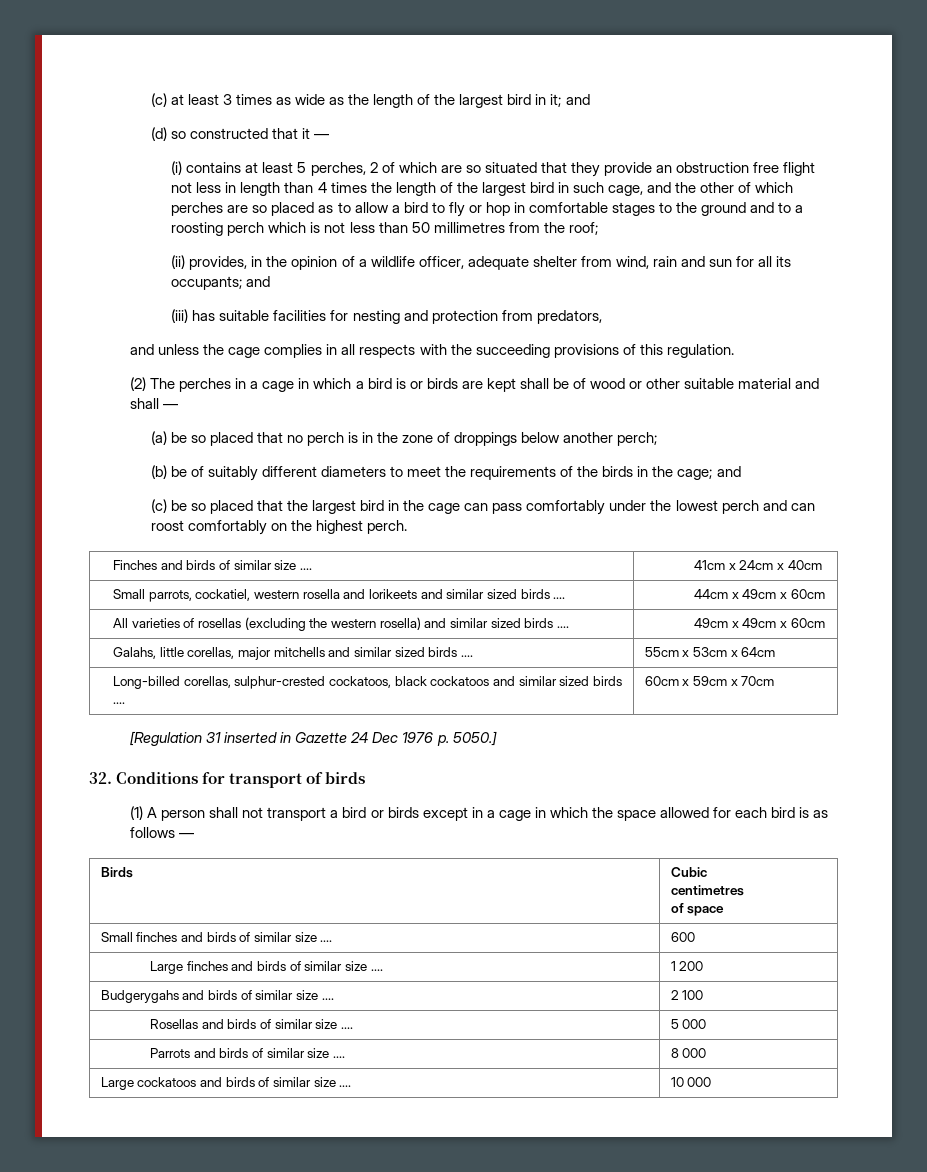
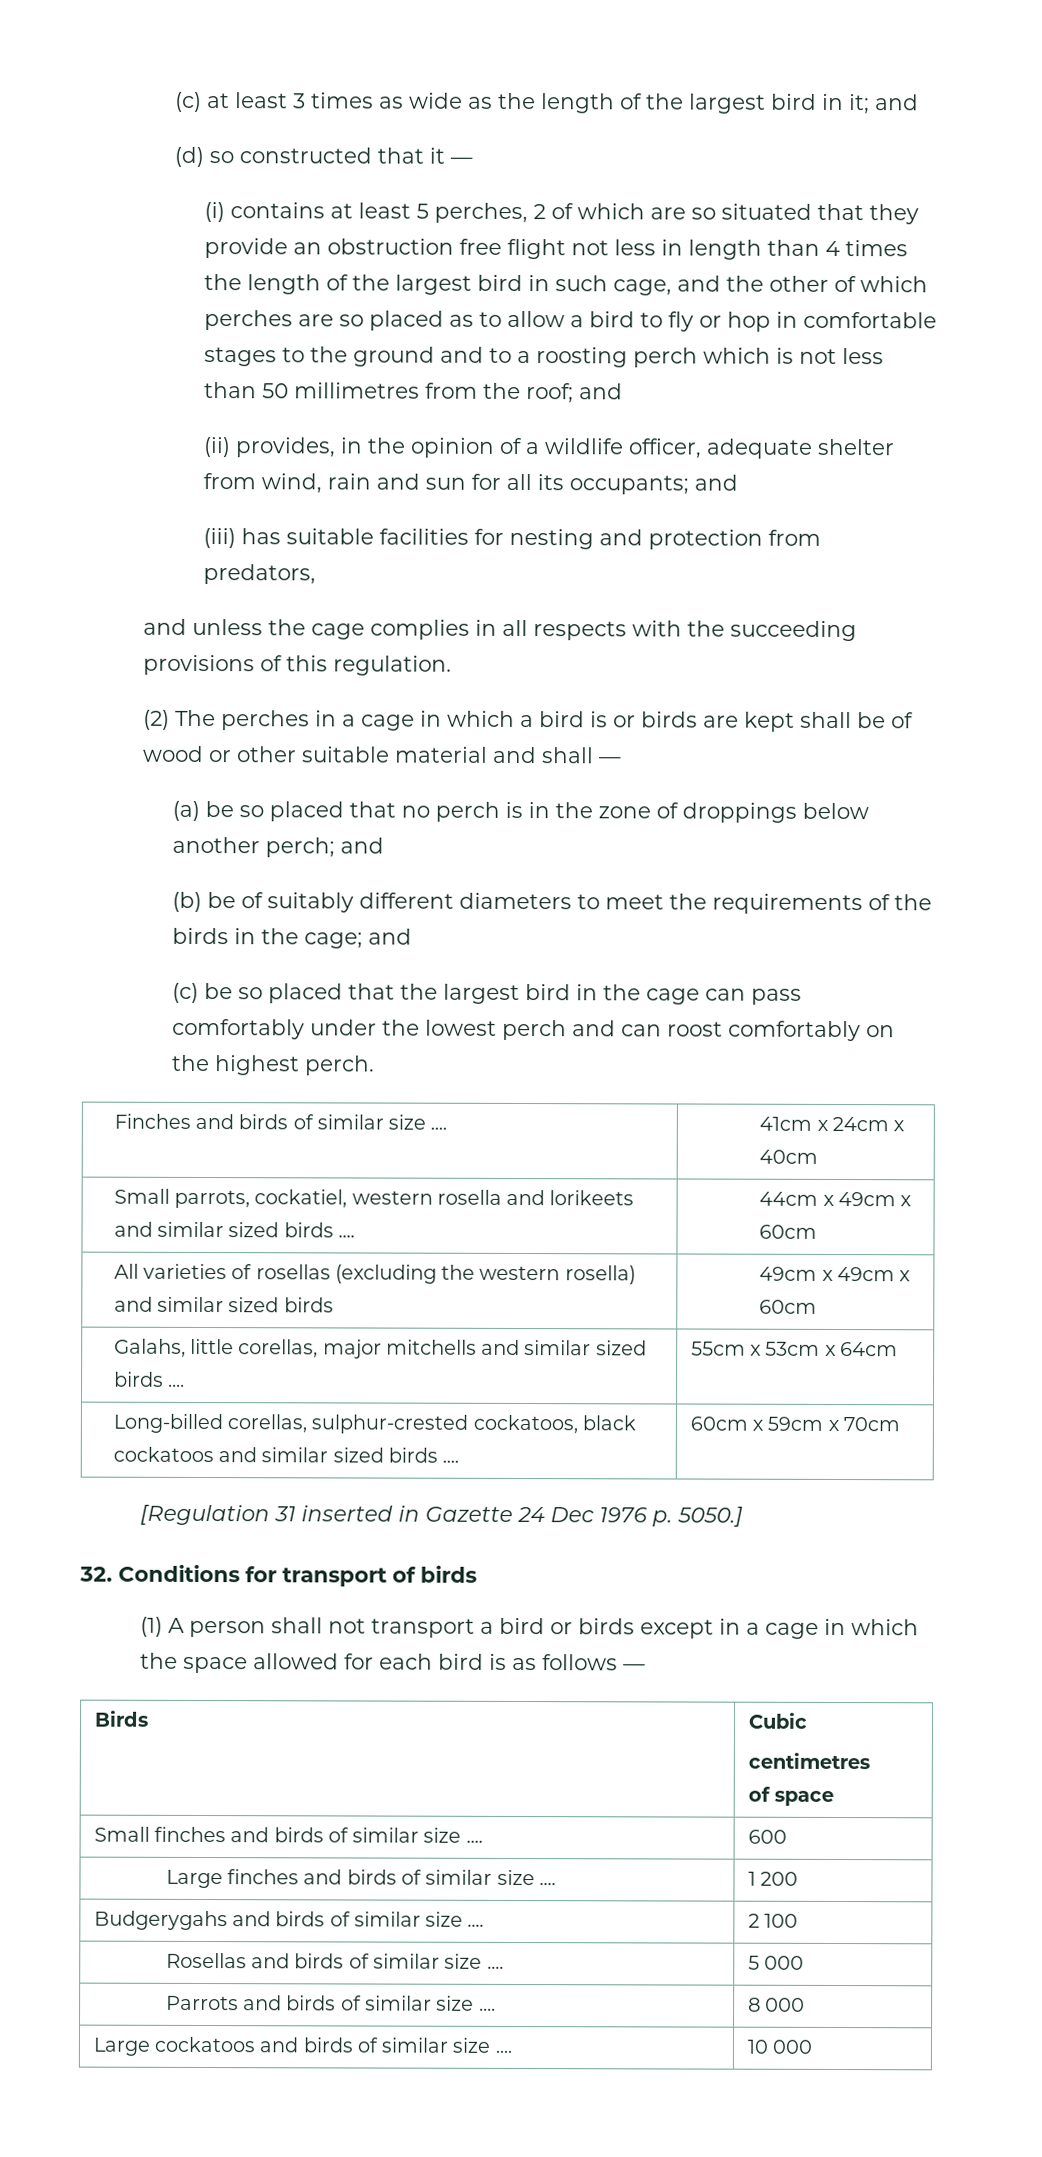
(598, 228) none -> [579,383,624,400] and
(658, 439) none -> [340,837,385,854] and
[556,626,569,628] .... -> (334, 1305) none

